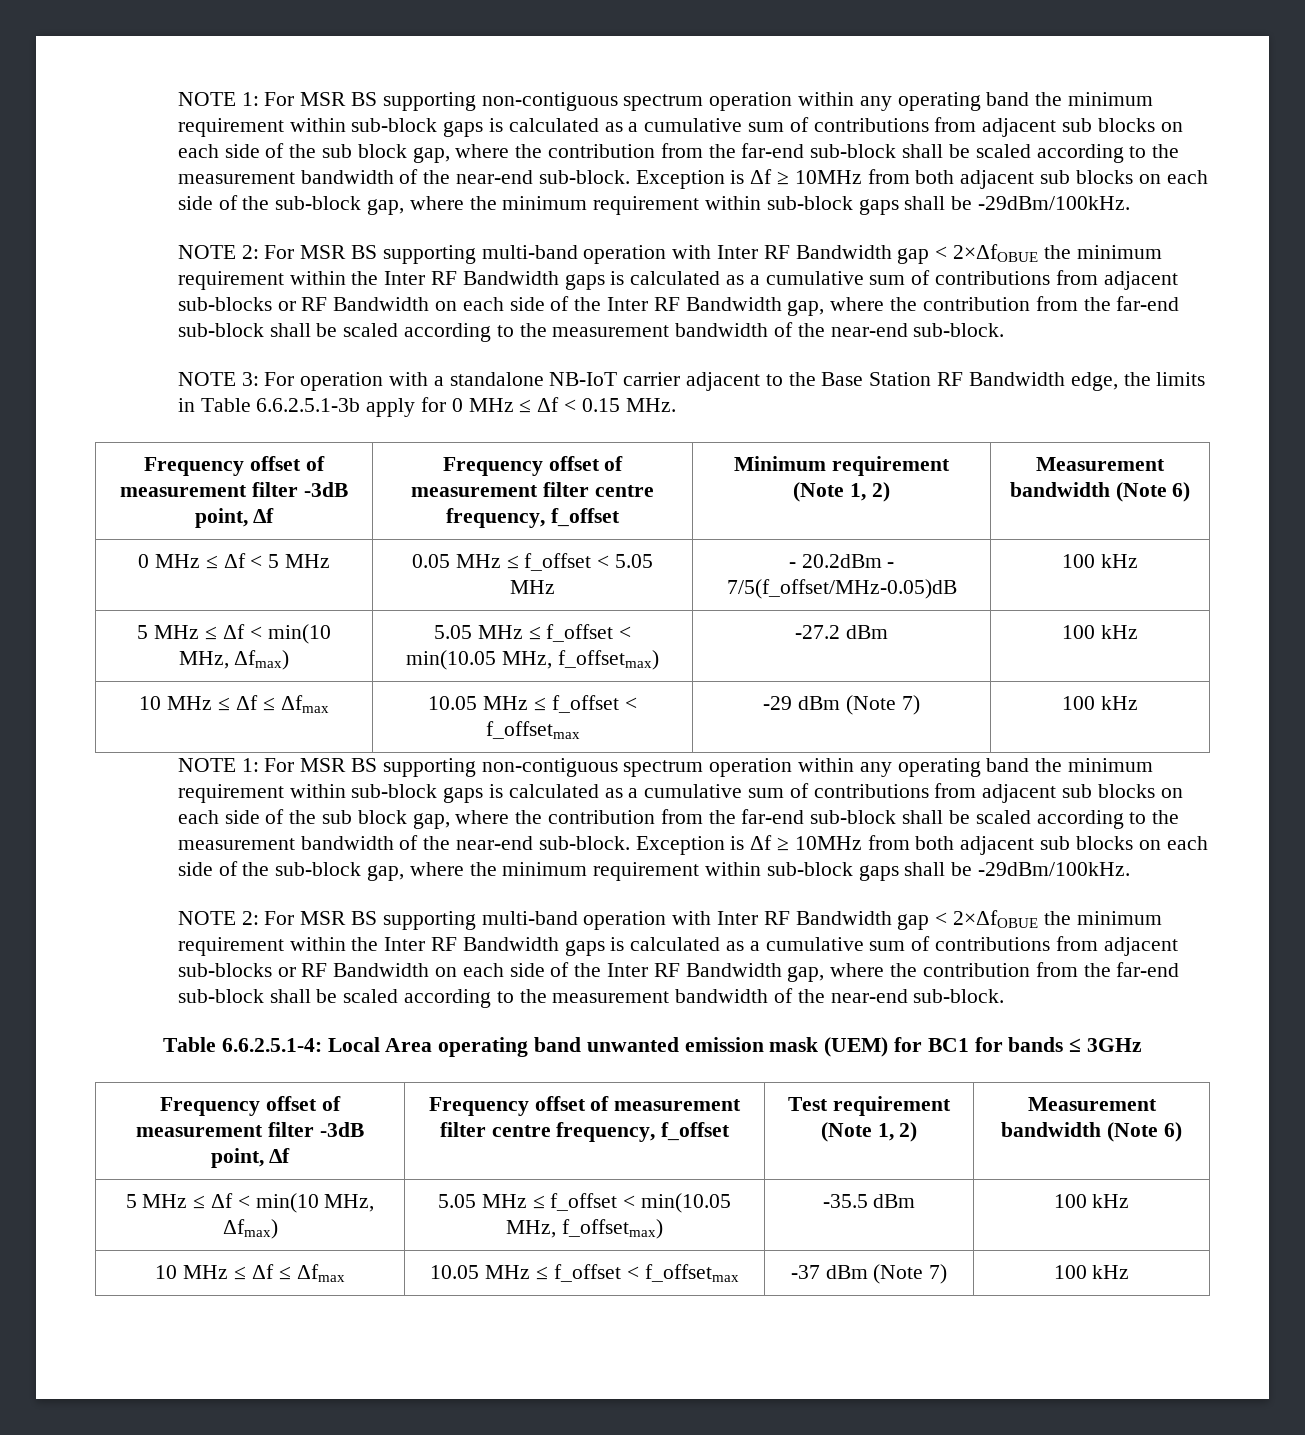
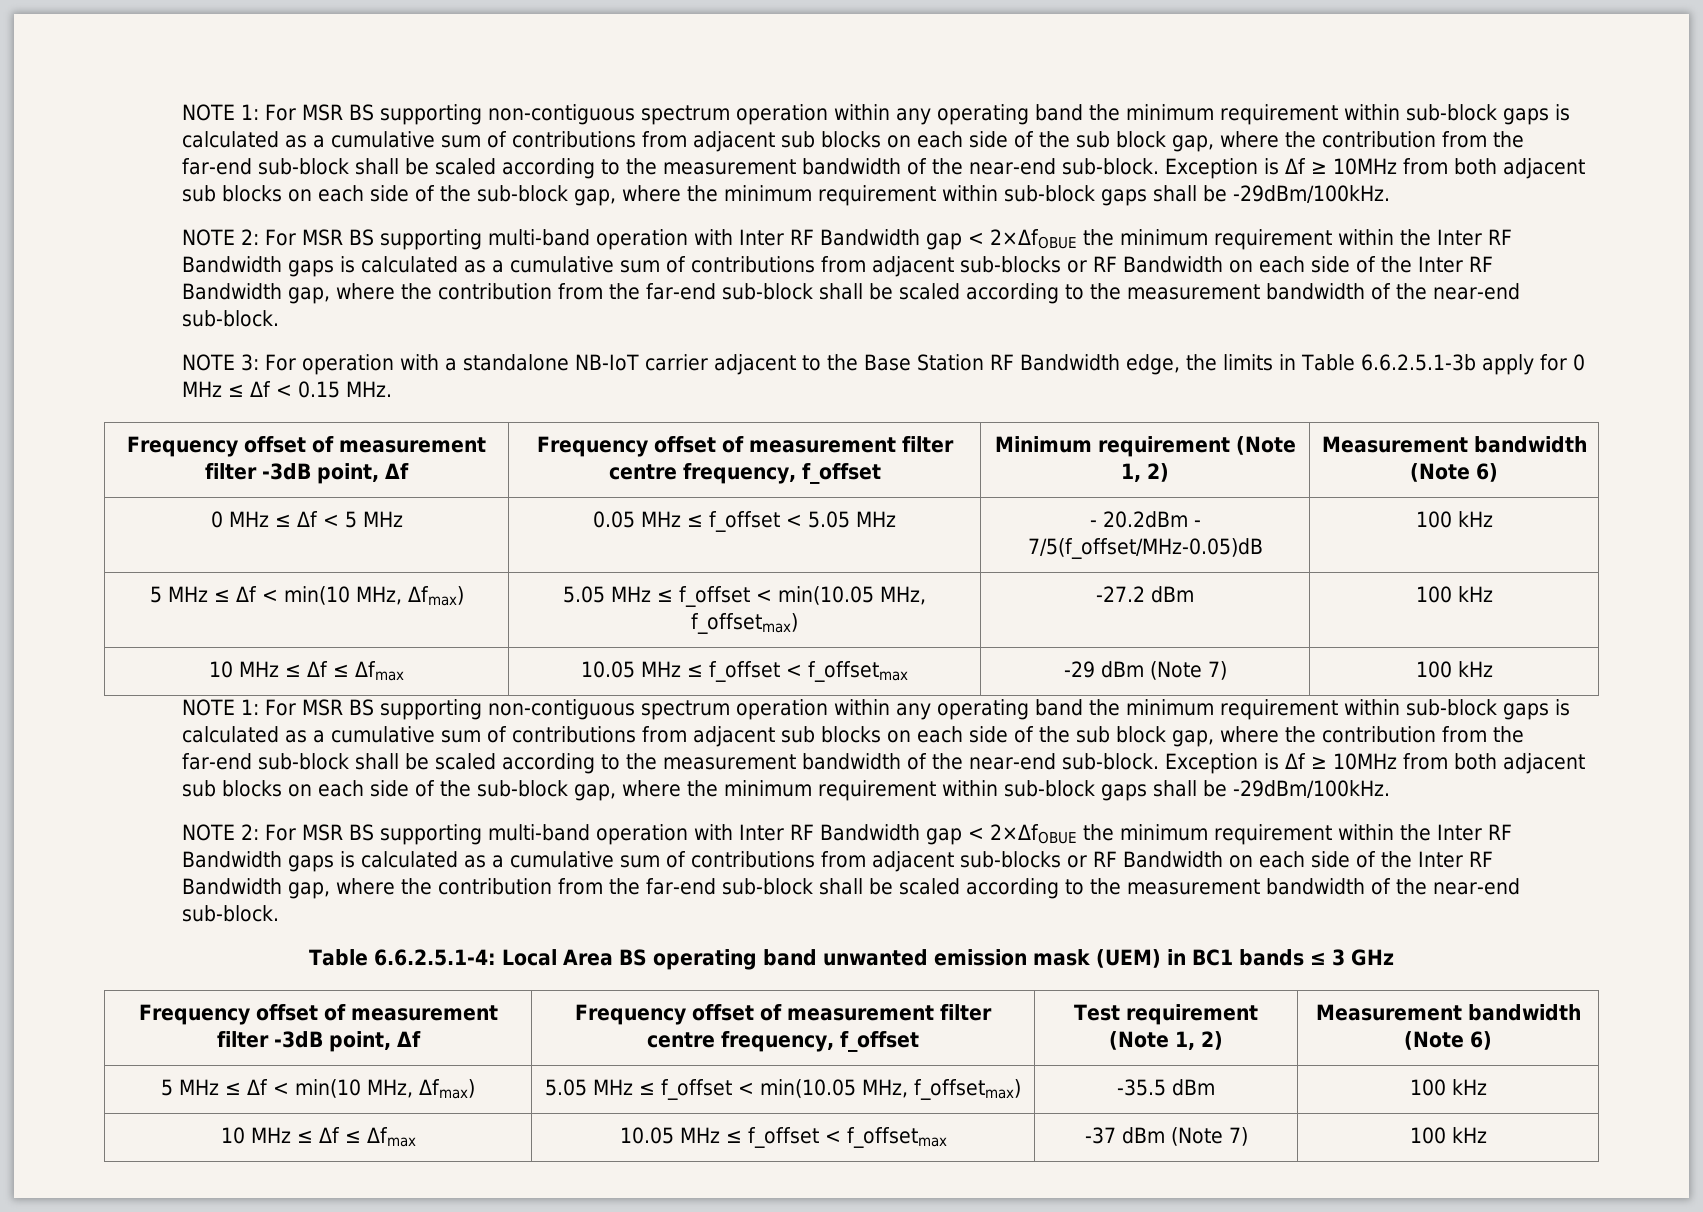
(433, 1045) none -> [618,949,647,966] BS
[894,1037,1143,1052] for BC1 for bands ≤ 3GHz -> [1166,949,1394,966] in BC1 bands ≤ 3 GHz

